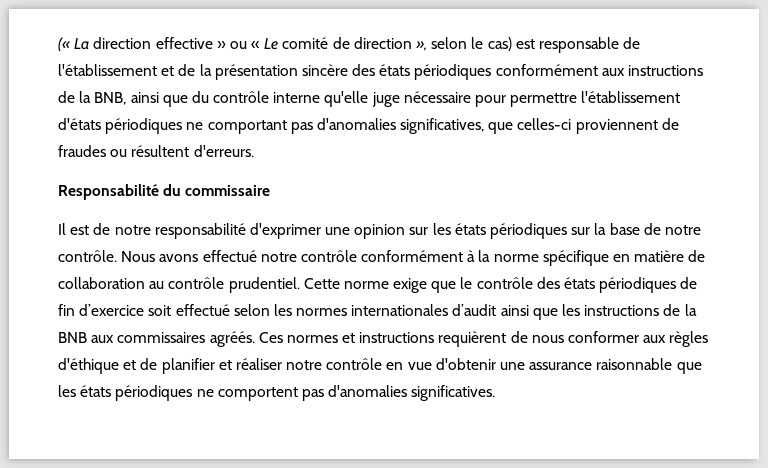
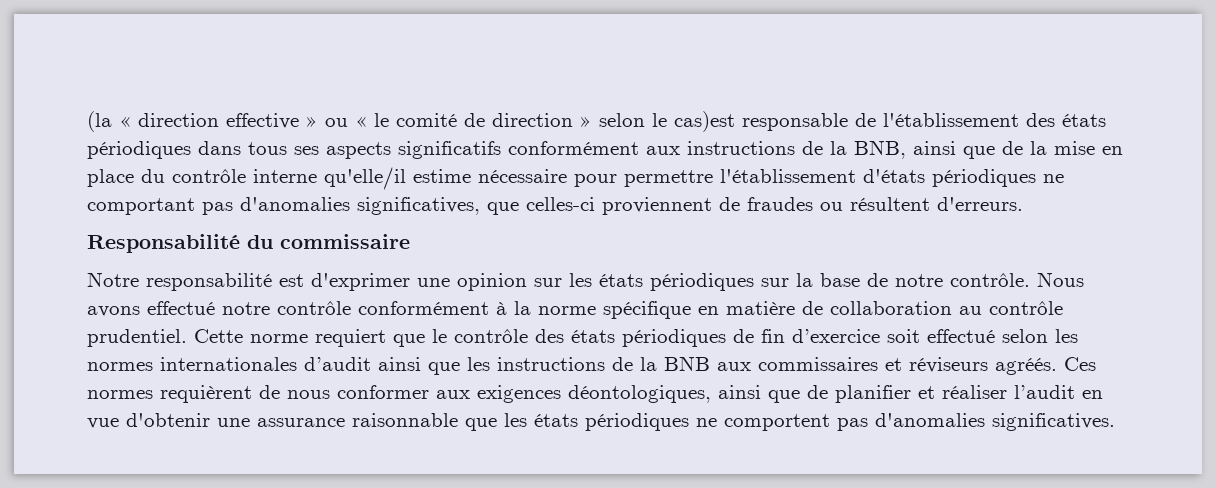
[58,37,90,52] (« La -> [87,111,131,132] (la «
[264,38,279,50] Le -> [374,113,389,127] le
[416,41,428,51] », -> [580,116,592,127] »
[487,37,535,51] cas) est -> [674,111,735,132] cas)est
[161,64,492,80] et de la présentation sincère des états périodiques -> [1026,113,1106,127] [87,141,501,159] des états périodiques dans tous ses aspects significatifs
(188, 101) none -> [1002,141,1123,155] [87,169,134,187] de la mise en place
[324,91,400,107] qu'elle juge -> [324,167,471,190] qu'elle/il estime
[58,223,246,239] Il est de notre responsabilité -> [87,272,304,291] Notre responsabilité est
[393,278,428,293] exige -> [315,329,386,347] requiert
(206, 337) none -> [885,357,988,373] et réviseurs
[342,332,435,343] et instructions -> (153, 394) none
[669,331,709,347] [58,358,137,374] règles d'éthique et -> [477,385,800,403] exigences déontologiques, ainsi que
[286,358,383,370] notre contrôle -> [1014,385,1075,399] l’audit

